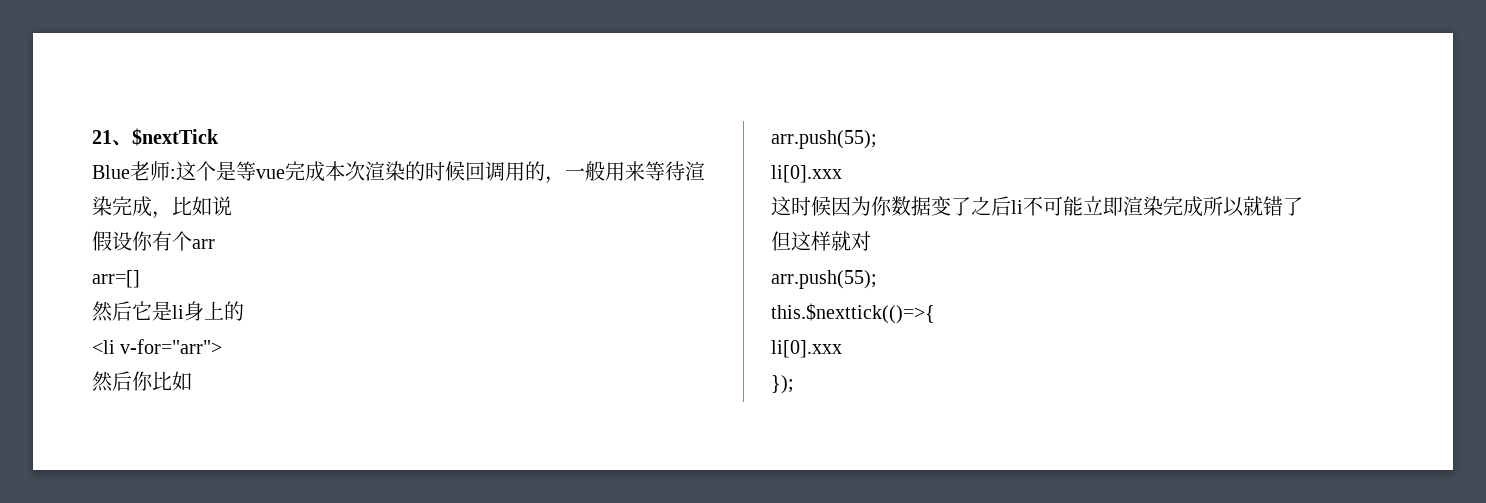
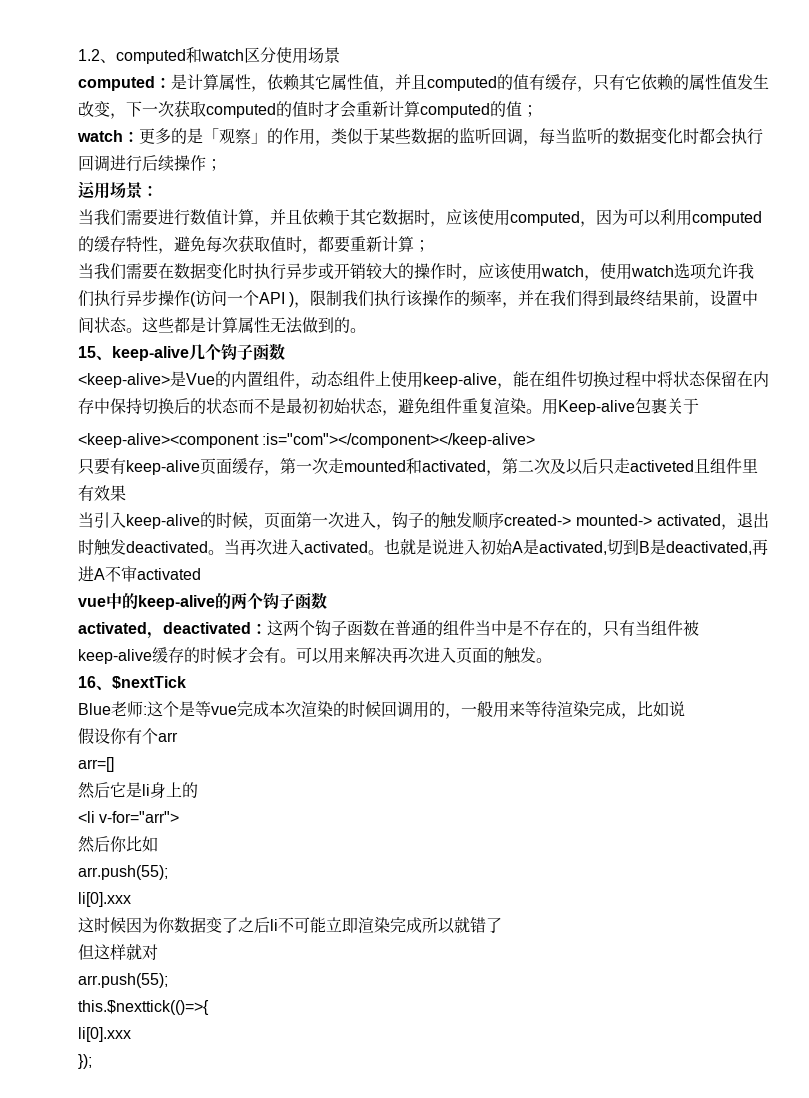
[92,130,112,144] 21 -> [78,47,340,64] [78,74,769,92] [78,100,538,119] [77,127,763,146] [78,155,222,172] [78,181,158,199] [78,209,762,227] [78,235,430,254] [78,263,754,281] [78,290,759,308] [78,317,366,334] [78,343,285,361] [78,371,769,389] [78,398,699,416] [78,433,536,448] [78,458,758,476] [78,485,126,501] [78,512,769,530] [78,538,768,556] [78,565,201,582] [78,592,327,610] [78,620,699,639] [78,647,552,664] [78,676,96,688] 1.2、computed和watch区分使用场景 // computed：是计算属性，依赖其它属性值，并且computed的值有缓存，只有它依赖的属性值发生改变，下一次获取computed的值时才会重新计算computed的值； // watch：更多的是「观察」的作用，类似于某些数据的监听回调，每当监听的数据变化时都会执行回调进行后续操作； // 运用场景： // 当我们需要进行数值计算，并且依赖于其它数据时，应该使用computed，因为可以利用computed的缓存特性，避免每次获取值时，都要重新计算； // 当我们需要在数据变化时执行异步或开销较大的操作时，应该使用watch，使用watch选项允许我们执行异步操作(访问一个API )，限制我们执行该操作的频率，并在我们得到最终结果前，设置中间状态。这些都是计算属性无法做到的。 // 15、keep-alive几个钩子函数 // <keep-alive>是Vue的内置组件，动态组件上使用keep-alive，能在组件切换过程中将状态保留在内存中保持切换后的状态而不是最初初始状态，避免组件重复渲染。用Keep-alive包裹关于 // <keep-alive><component :is="com"></component></keep-alive> // 只要有keep-alive页面缓存，第一次走mounted和activated，第二次及以后只走activeted且组件里有效果 // 当引入keep-alive的时候，页面第一次进入，钩子的触发顺序created-> mounted-> activated，退出时触发deactivated。当再次进入activated。也就是说进入初始A是activated,切到B是deactivated,再进A不审activated // vue中的keep-alive的两个钩子函数 // activated，deactivated：这两个钩子函数在普通的组件当中是不存在的，只有当组件被keep-alive缓存的时候才会有。可以用来解决再次进入页面的触发。 // 16

